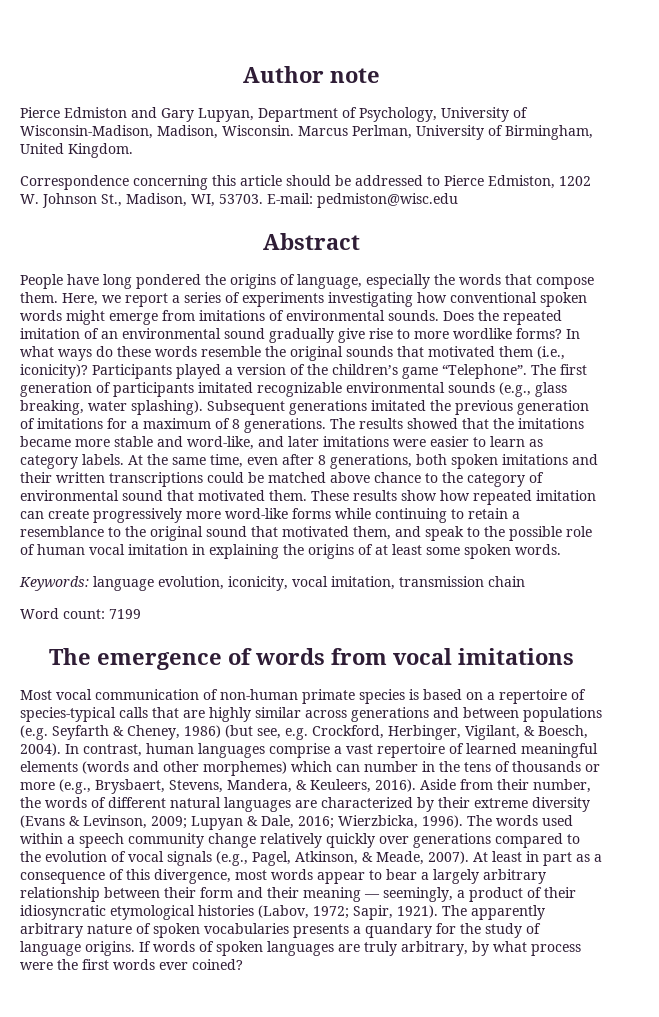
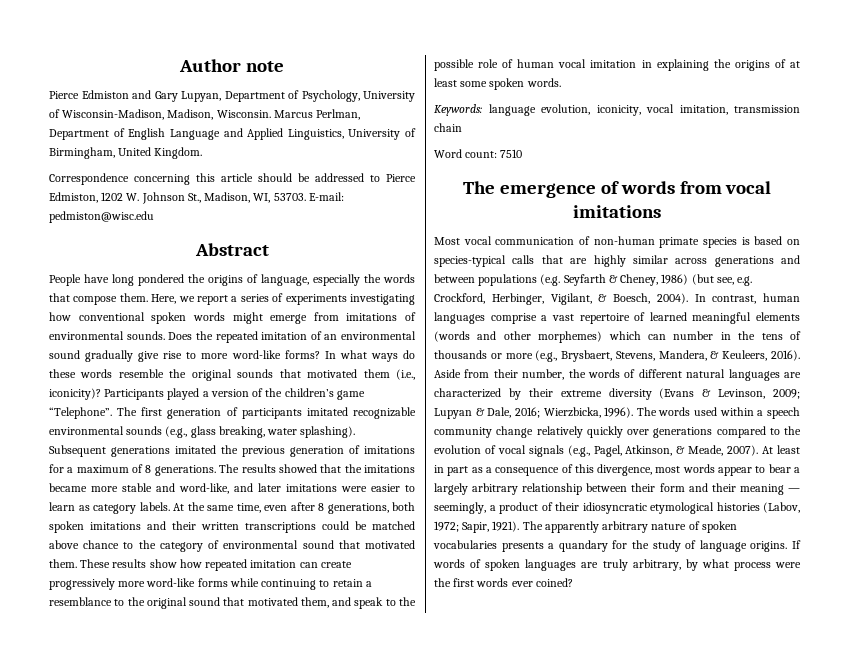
(412, 132) none -> [49,128,344,140] Department of English Language and Applied Linguistics,
[453,328,512,339] wordlike -> [231,350,281,359] word-like
[109,609,141,619] 7199 -> [500,149,523,158] 7510
[487,689,586,704] a repertoire of -> (800, 242) none

